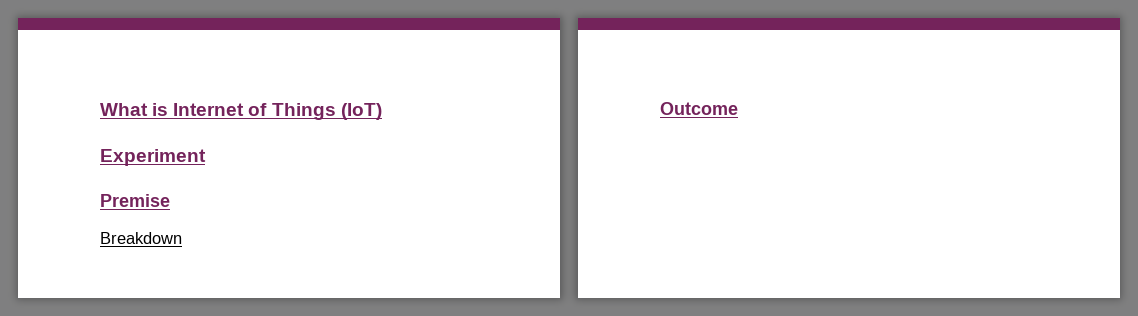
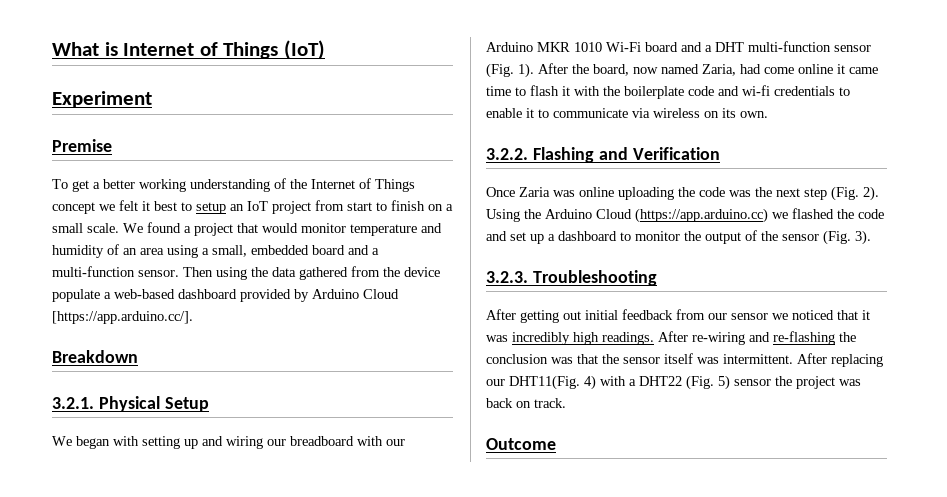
[100,232,182,244] Breakdown -> [52,178,415,192] [52,200,453,214] [52,222,442,236] [52,244,379,258] [52,266,440,280] [52,289,399,302] [52,311,193,324] [52,350,138,363] [52,396,209,412] [52,436,405,449] [486,41,871,52] [486,63,878,78] [486,85,850,99] [486,108,768,118] [486,147,720,163] [486,186,879,201] [486,208,884,223] [486,230,871,245] [486,270,657,286] [486,309,870,323] [486,331,856,345] [486,353,883,367] [486,375,861,390] [486,398,566,408] To get a better working understanding of the Internet of Things concept we felt it best to setup an IoT project from start to finish on a small scale. We found a project that would monitor temperature and humidity of an area using a small, embedded board and a multi-function sensor. Then using the data gathered from the device populate a web-based dashboard provided by Arduino Cloud [https://app.arduino.cc/]. // Breakdown // 3.2.1. Physical Setup // We began with setting up and wiring our breadboard with our Arduino MKR 1010 Wi-Fi board and a DHT multi-function sensor (Fig. 1). After the board, now named Zaria, had come online it came time to flash it with the boilerplate code and wi-fi credentials to enable it to communicate via wireless on its own. // 3.2.2. Flashing and Verification // Once Zaria was online uploading the code was the next step (Fig. 2). Using the Arduino Cloud (https://app.arduino.cc) we flashed the code and set up a dashboard to monitor the output of the sensor (Fig. 3). // 3.2.3. Troubleshooting // After getting out initial feedback from our sensor we noticed that it was incredibly high readings. After re-wiring and re-flashing the conclusion was that the sensor itself was intermittent. After replacing our DHT11(Fig. 4) with a DHT22 (Fig. 5) sensor the project was back on track.

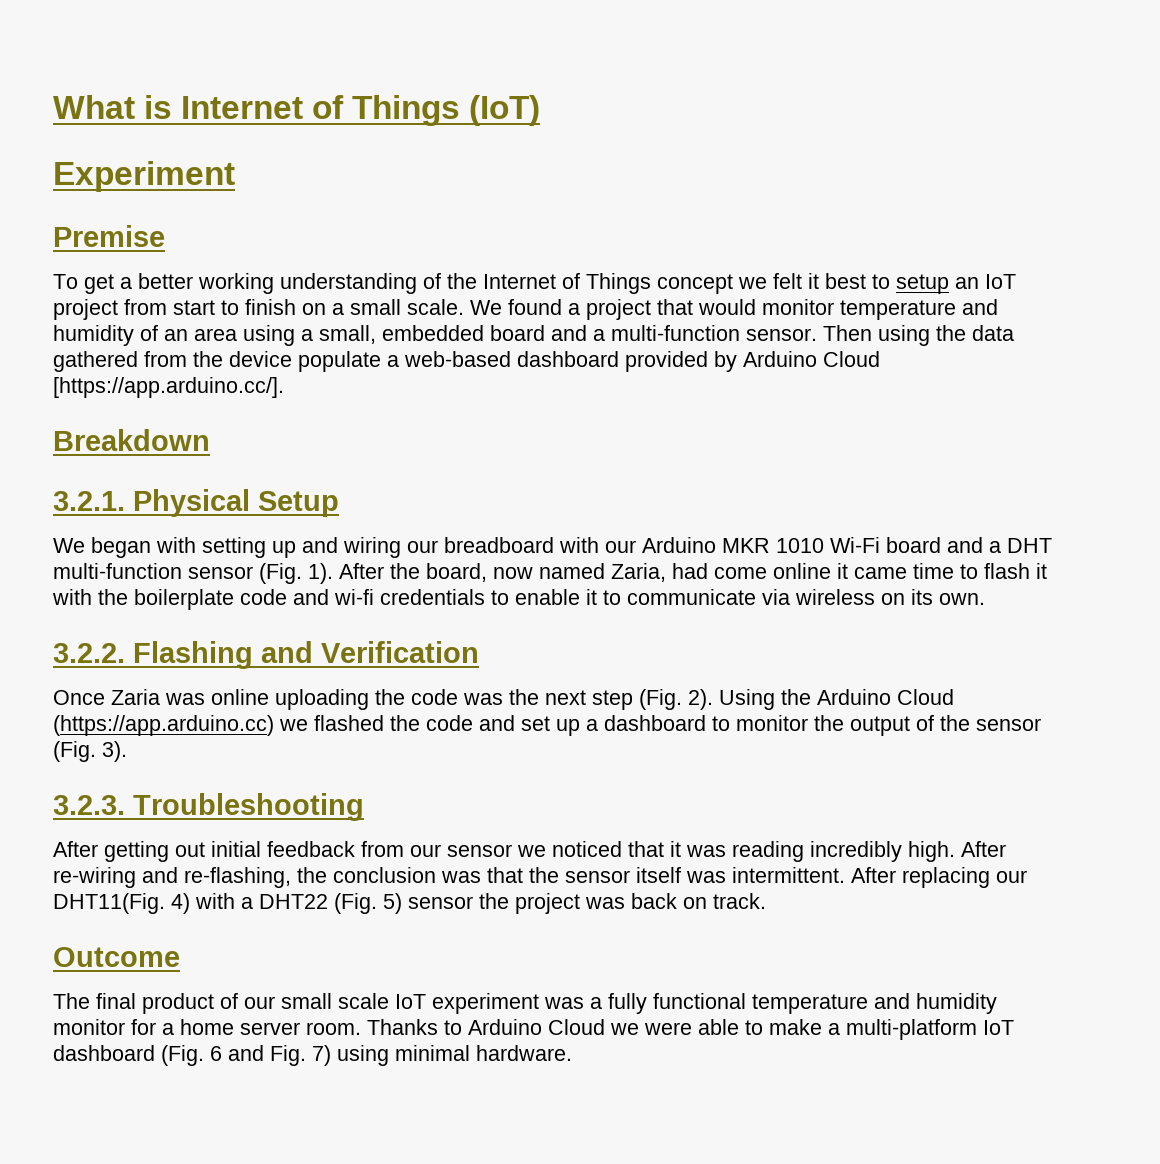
[512,332,654,345] incredibly high readings. -> [732,841,955,862] reading incredibly high.
[773,331,835,345] re-flashing -> [184,867,291,888] re-flashing,
(556, 444) none -> [53,993,997,1014] [53,1019,1014,1040] [53,1045,572,1066] // The final product of our small scale IoT experiment was a fully functional temperature and humidity monitor for a home server room. Thanks to Arduino Cloud we were able to make a multi-platform IoT dashboard (Fig. 6 and Fig. 7) using minimal hardware.

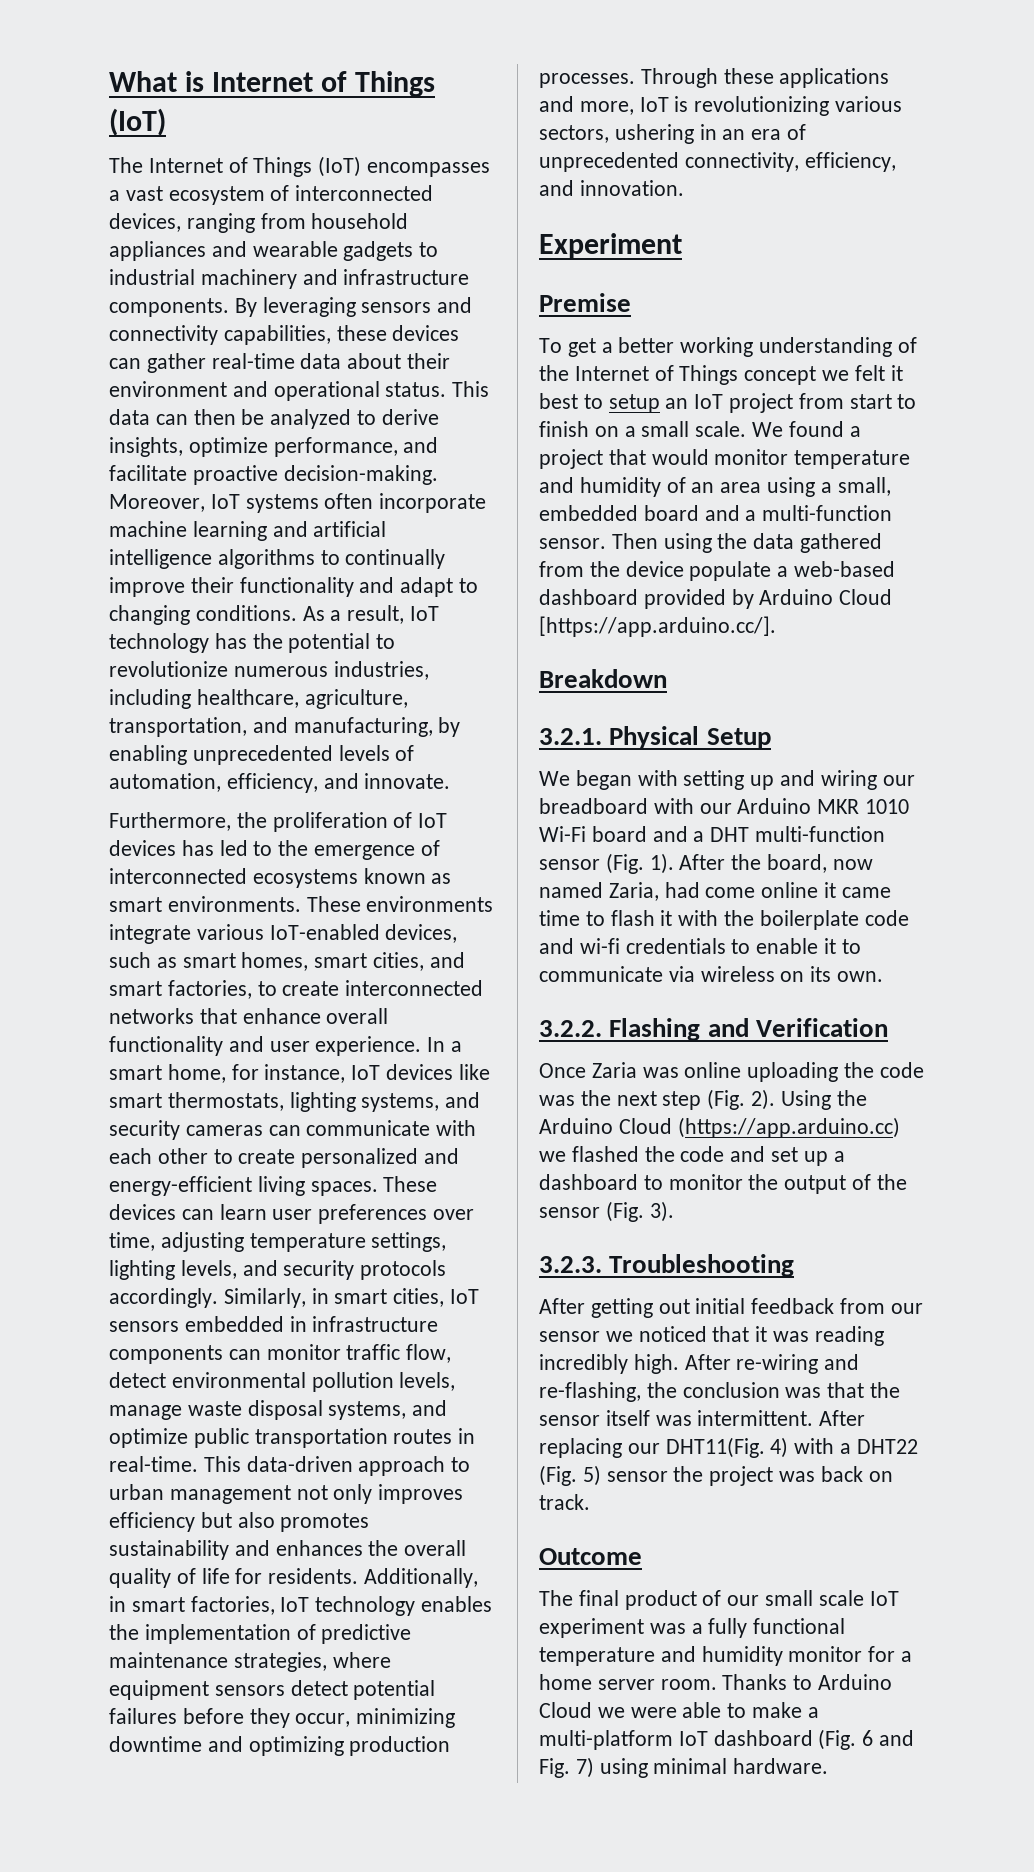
(541, 110) none -> [109,156,491,177] [109,185,434,205] [109,213,409,233] [109,241,439,261] [109,269,470,289] [109,297,473,317] [109,325,460,345] [109,353,451,373] [109,381,490,401] [109,409,439,429] [109,437,439,457] [109,465,438,485] [109,493,487,513] [109,521,387,541] [109,549,446,569] [109,577,479,597] [109,605,440,625] [109,633,396,653] [109,661,429,680] [109,689,408,709] [109,717,461,737] [109,745,415,765] [109,773,451,793] [109,812,448,832] [109,840,440,860] [109,868,452,888] [109,896,494,912] [109,924,458,944] [109,952,465,971] [109,980,484,999] [109,1008,389,1024] [109,1036,463,1056] [109,1064,490,1083] [109,1092,481,1112] [109,1120,477,1140] [109,1148,460,1168] [109,1176,438,1196] [109,1204,475,1224] [109,1232,447,1252] [109,1260,447,1280] [109,1288,480,1308] [109,1316,439,1332] [109,1344,452,1364] [109,1372,456,1392] [109,1400,448,1420] [109,1428,476,1448] [109,1456,471,1476] [109,1484,464,1504] [109,1512,370,1532] [109,1540,467,1560] [109,1568,479,1588] [109,1596,493,1616] [109,1624,412,1644] [109,1652,391,1672] [109,1680,436,1700] [109,1708,456,1728] [109,1736,451,1756] [539,68,890,88] [539,96,903,116] [539,124,807,144] [539,152,896,172] [539,180,684,196] // The Internet of Things (IoT) encompasses a vast ecosystem of interconnected devices, ranging from household appliances and wearable gadgets to industrial machinery and infrastructure components. By leveraging sensors and connectivity capabilities, these devices can gather real-time data about their environment and operational status. This data can then be analyzed to derive insights, optimize performance, and facilitate proactive decision-making. Moreover, IoT systems often incorporate machine learning and artificial intelligence algorithms to continually improve their functionality and adapt to changing conditions. As a result, IoT technology has the potential to revolutionize numerous industries, including healthcare, agriculture, transportation, and manufacturing, by enabling unprecedented levels of automation, efficiency, and innovate. // Furthermore, the proliferation of IoT devices has led to the emergence of interconnected ecosystems known as smart environments. These environments integrate various IoT-enabled devices, such as smart homes, smart cities, and smart factories, to create interconnected networks that enhance overall functionality and user experience. In a smart home, for instance, IoT devices like smart thermostats, lighting systems, and security cameras can communicate with each other to create personalized and energy-efficient living spaces. These devices can learn user preferences over time, adjusting temperature settings, lighting levels, and security protocols accordingly. Similarly, in smart cities, IoT sensors embedded in infrastructure components can monitor traffic flow, detect environmental pollution levels, manage waste disposal systems, and optimize public transportation routes in real-time. This data-driven approach to urban management not only improves efficiency but also promotes sustainability and enhances the overall quality of life for residents. Additionally, in smart factories, IoT technology enables the implementation of predictive maintenance strategies, where equipment sensors detect potential failures before they occur, minimizing downtime and optimizing production processes. Through these applications and more, IoT is revolutionizing various sectors, ushering in an era of unprecedented connectivity, efficiency, and innovation.

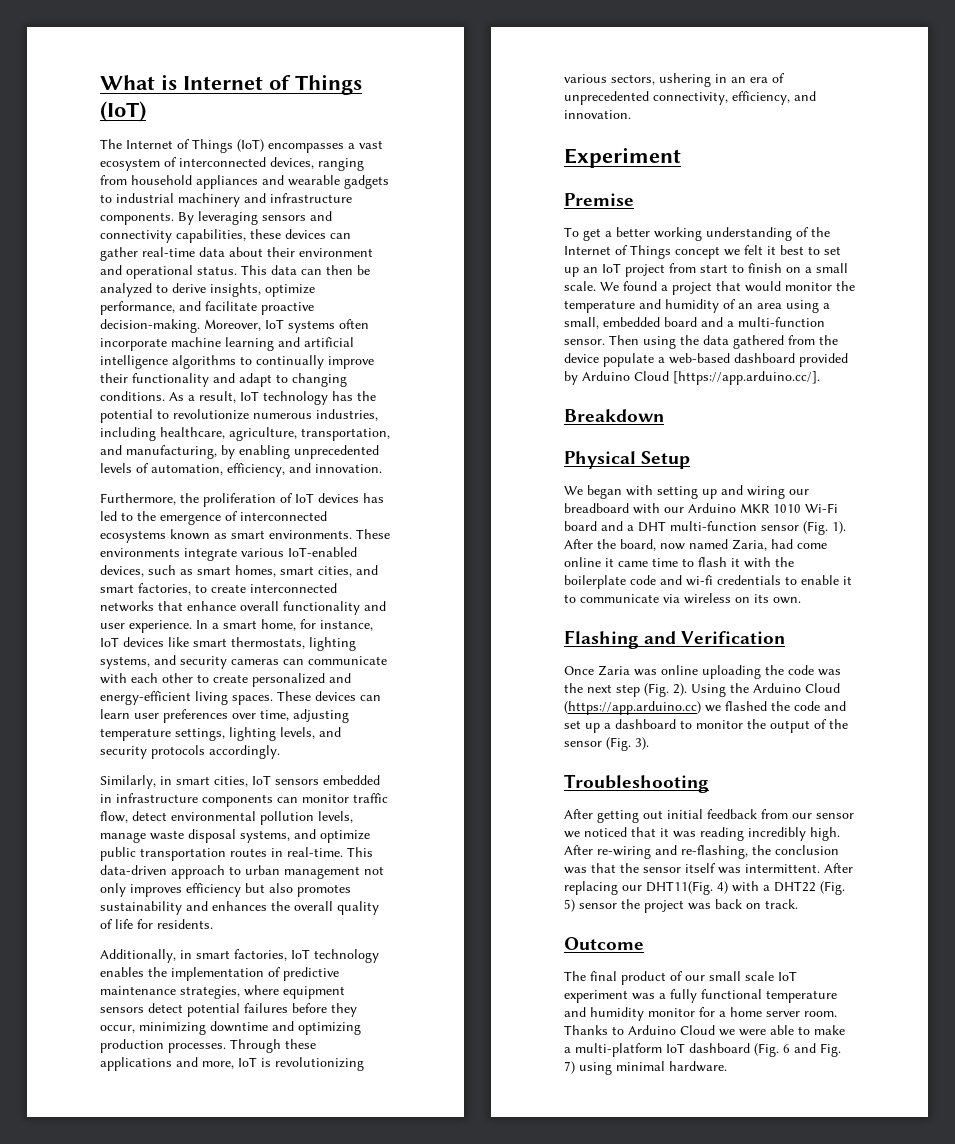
[364,773,451,789] innovate. -> [315,464,382,473] innovation.
(218, 1298) none -> (280, 752) //
(359, 1576) none -> (213, 924) //
[608,394,660,413] setup -> [824,246,841,255] [564,267,579,277] set up
(789, 457) none -> [836,281,855,291] the
[539,728,602,745] 3.2.1. -> (664, 415) none
[539,1020,602,1037] 3.2.2. -> (801, 600) none
[539,1256,602,1273] 3.2.3. -> (649, 743) none

